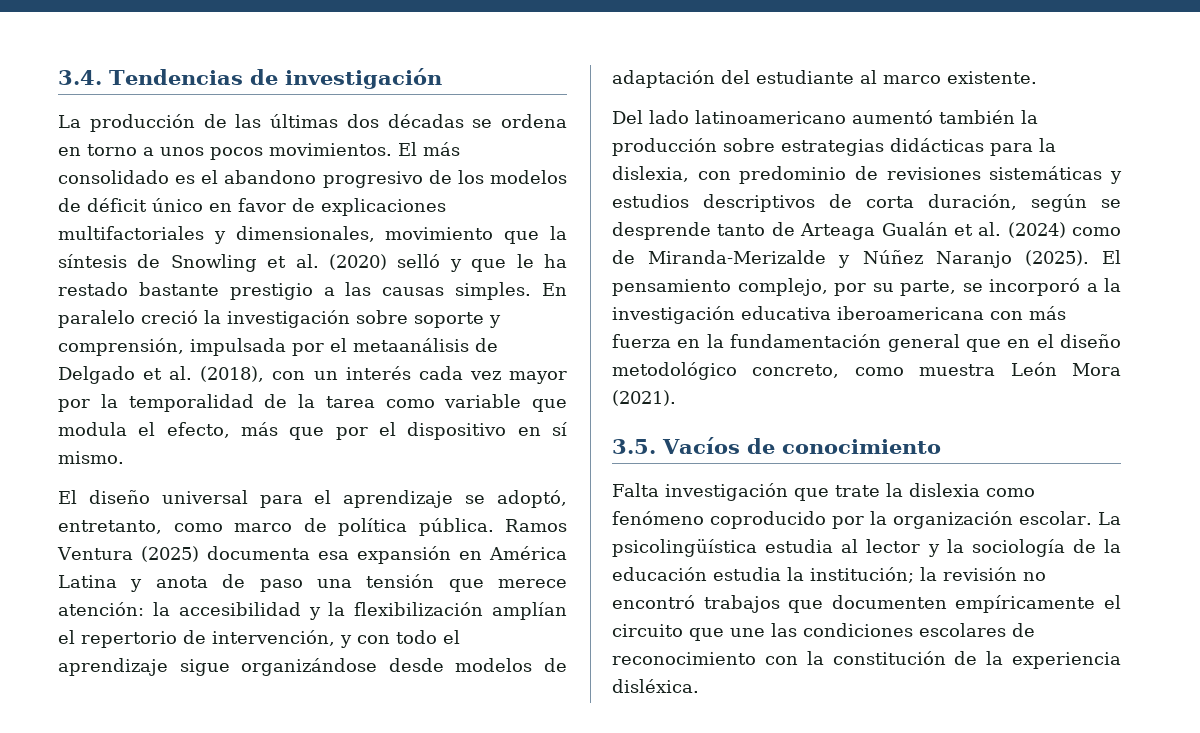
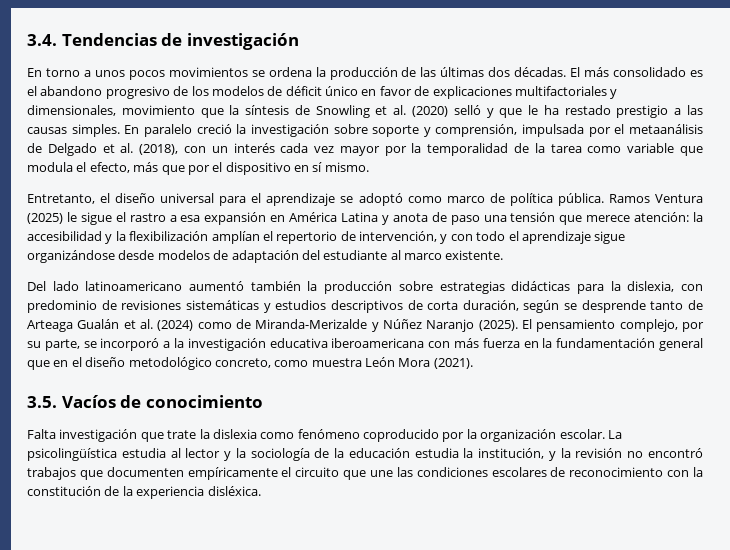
[58,115,81,128] La -> [27,67,326,80] En torno a unos pocos movimientos se ordena la
[387,114,567,128] [58,143,392,160] décadas se ordena en torno a unos pocos movimientos. -> [514,67,567,77] décadas.
[138,282,219,296] bastante -> (611, 110) none
[58,490,77,504] El -> [27,193,111,204] Entretanto, el
[496,490,567,508] [58,520,162,534] adoptó, entretanto, -> [358,193,403,206] adoptó
[206,546,310,560] documenta -> [66,212,177,225] le sigue el rastro a
[810,567,914,583] institución; -> [478,448,556,461] institución, y

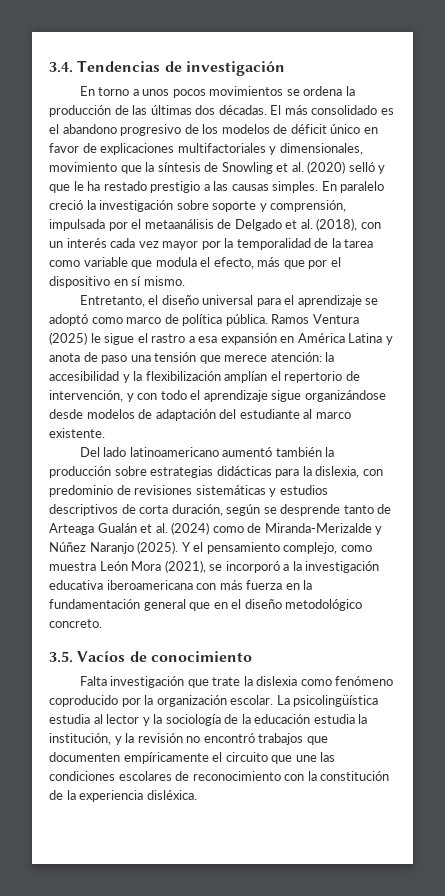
[522,319,704,332] [27,339,80,351] El pensamiento complejo, por su parte, -> [181,542,372,554] [49,560,206,573] Y el pensamiento complejo, como muestra León Mora (2021),
[214,357,473,369] concreto, como muestra León Mora (2021). -> [49,619,102,628] concreto.

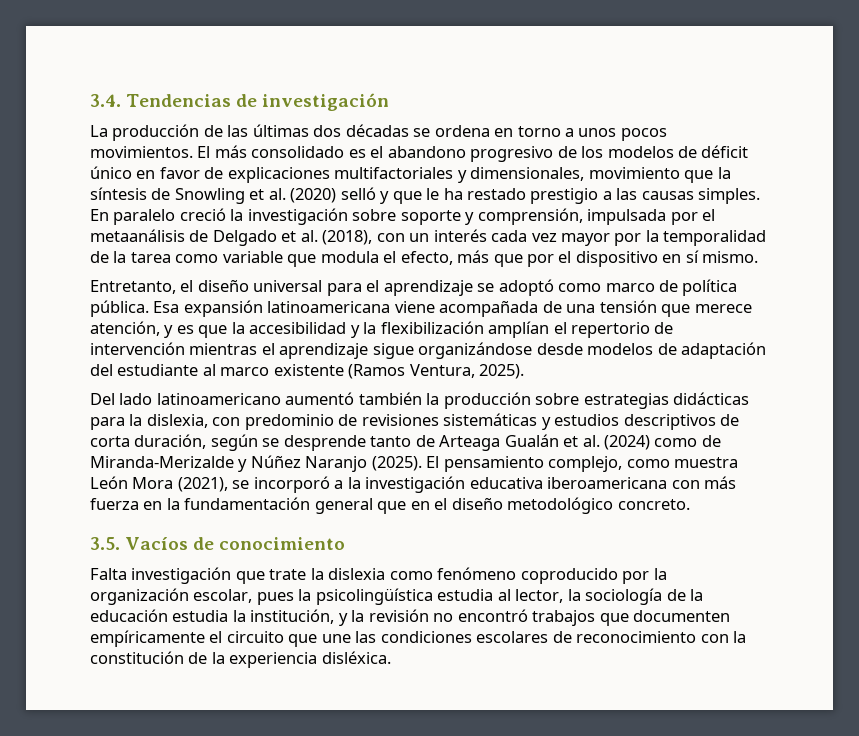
[79,86,355,98] En torno a unos pocos movimientos se ordena la -> [90,125,108,137] La
[218,105,267,115] décadas. -> [345,124,667,141] [90,146,193,158] décadas se ordena en torno a unos pocos movimientos.
[271,314,359,324] [49,332,393,345] [49,352,322,364] Ramos Ventura (2025) le sigue el rastro a esa expansión en América Latina y anota de paso una tensión que merece atención: -> [153,300,752,317] [90,321,228,338] Esa expansión latinoamericana viene acompañada de una tensión que merece atención, y es que
[49,390,187,402] intervención, y con todo -> [90,342,258,355] intervención mientras
[49,428,105,438] existente. -> [273,364,525,379] existente (Ramos Ventura, 2025).
[181,542,204,552] Y el -> [426,456,440,468] El
[230,695,290,705] escolar. La -> [193,589,312,605] escolar, pues la
[106,714,150,726] lector y -> [515,589,564,603] lector,

